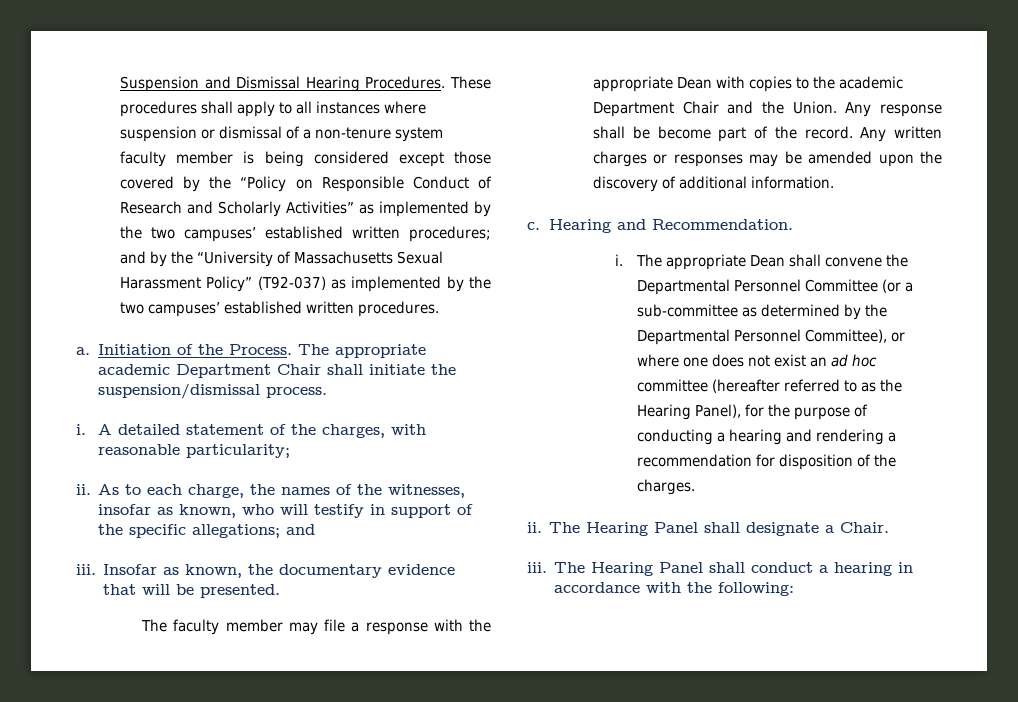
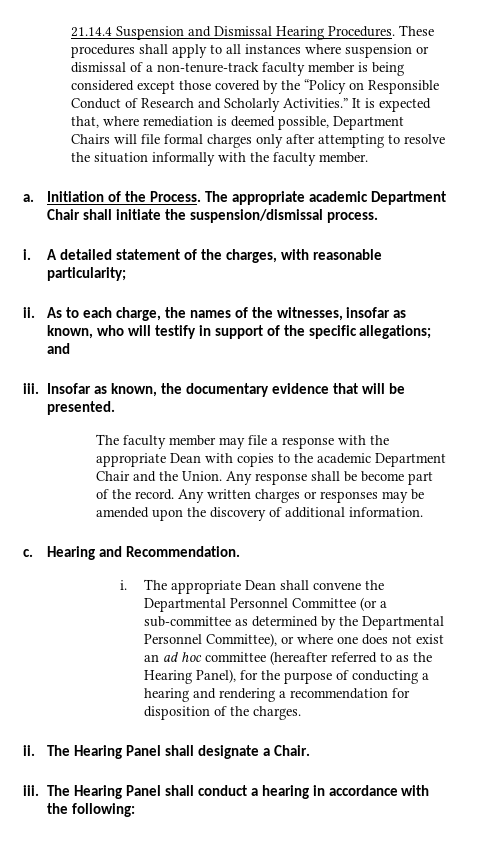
(120, 84) none -> [71,27,113,37] 21.14.4
[315,127,444,142] non-tenure system -> [157,62,260,73] non-tenure-track
[286,201,492,217] [120,226,491,242] [120,251,444,267] [120,276,491,292] [120,301,440,317] Activities” as implemented by the two campuses’ established written procedures; and by the “University of Massachusetts Sexual Harassment Policy” (T92-037) as implemented by the two campuses’ established written procedures. -> [283,98,432,112] [71,116,405,130] [71,134,446,148] [71,152,369,166] Activities.” It is expected that, where remediation is deemed possible, Department Chairs will file formal charges only after attempting to resolve the situation informally with the faculty member.

